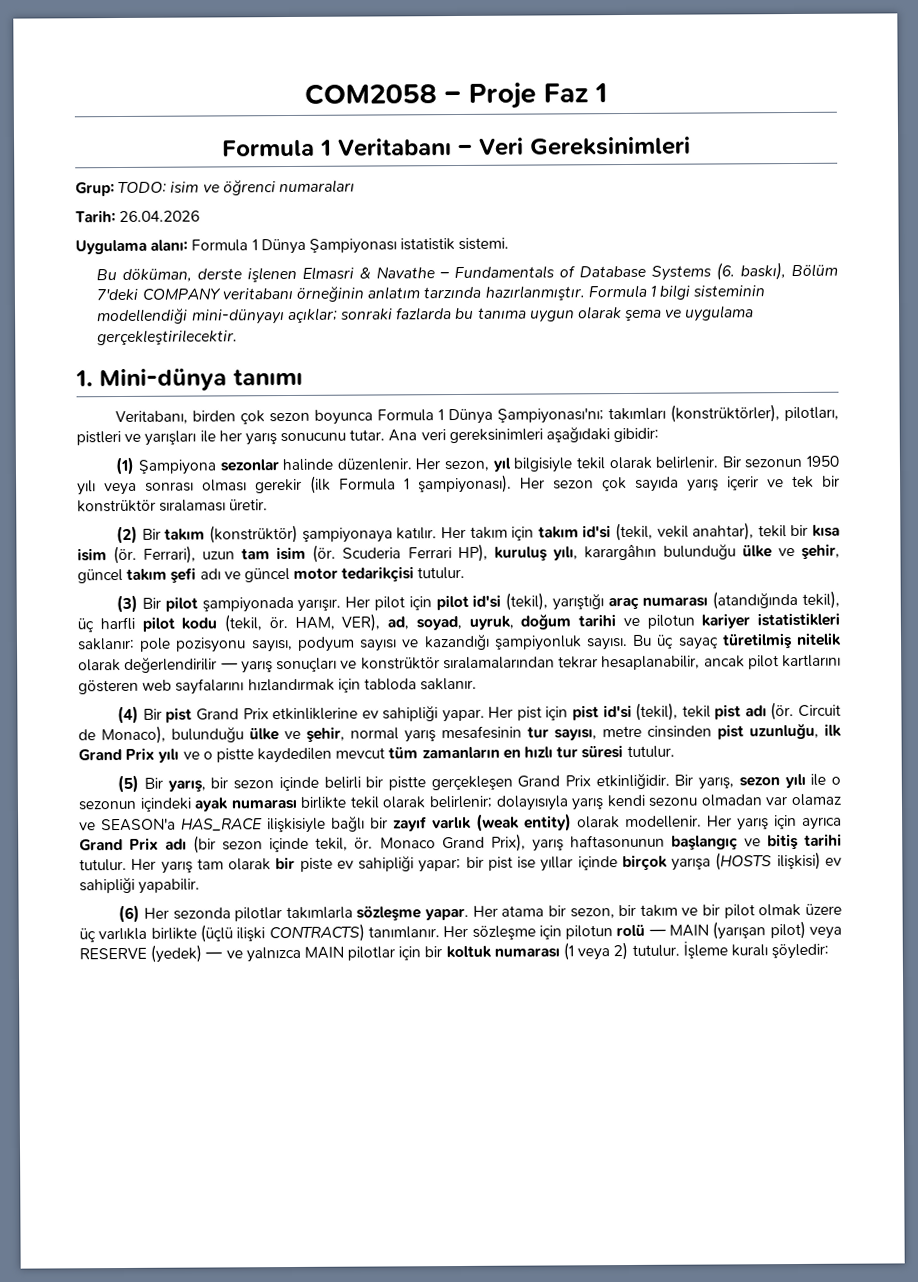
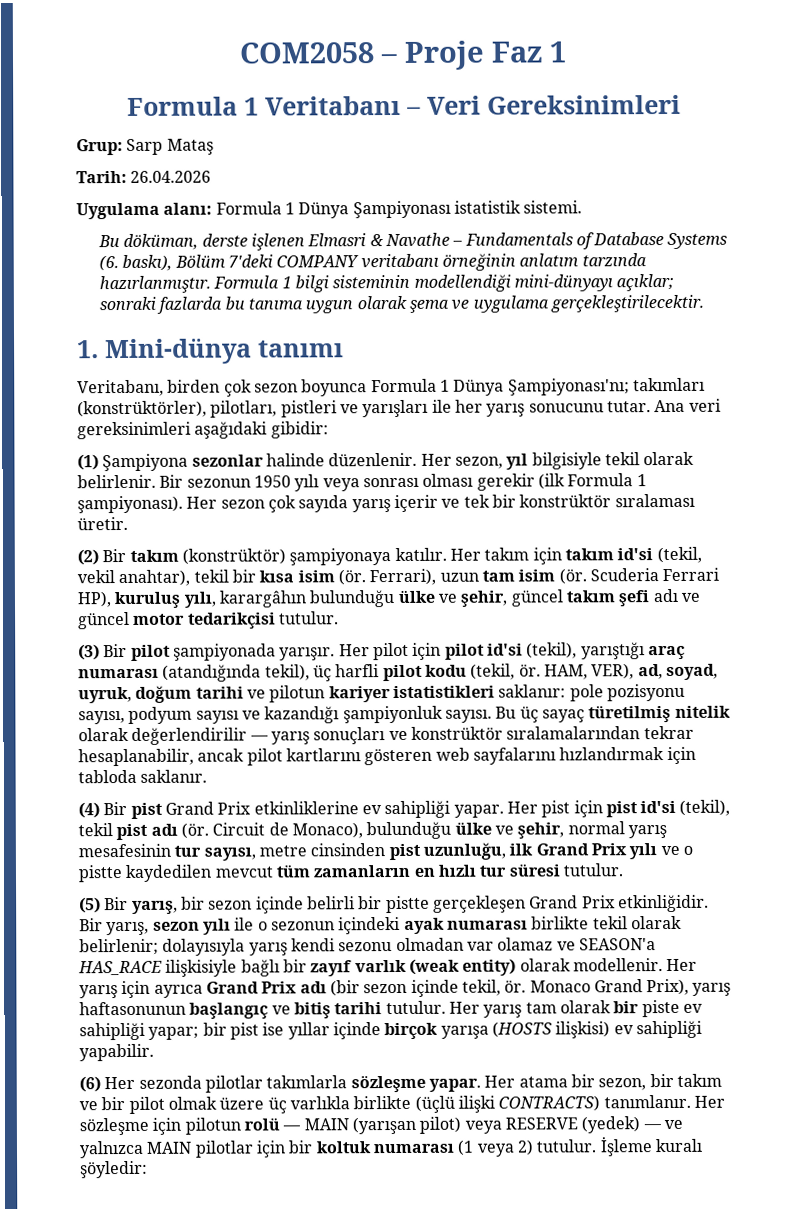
[118,179,355,196] TODO: isim ve öğrenci numaraları -> [126,138,214,155] Sarp Mataş

